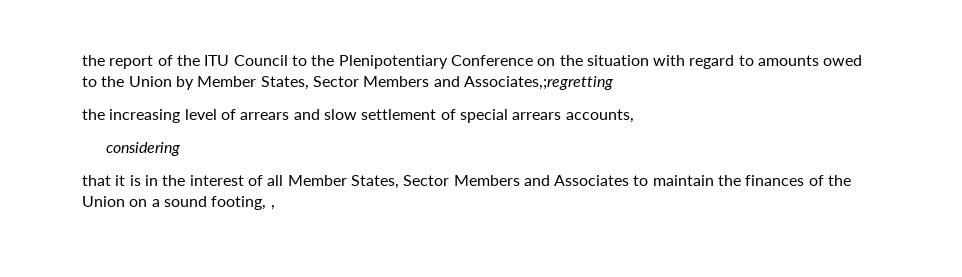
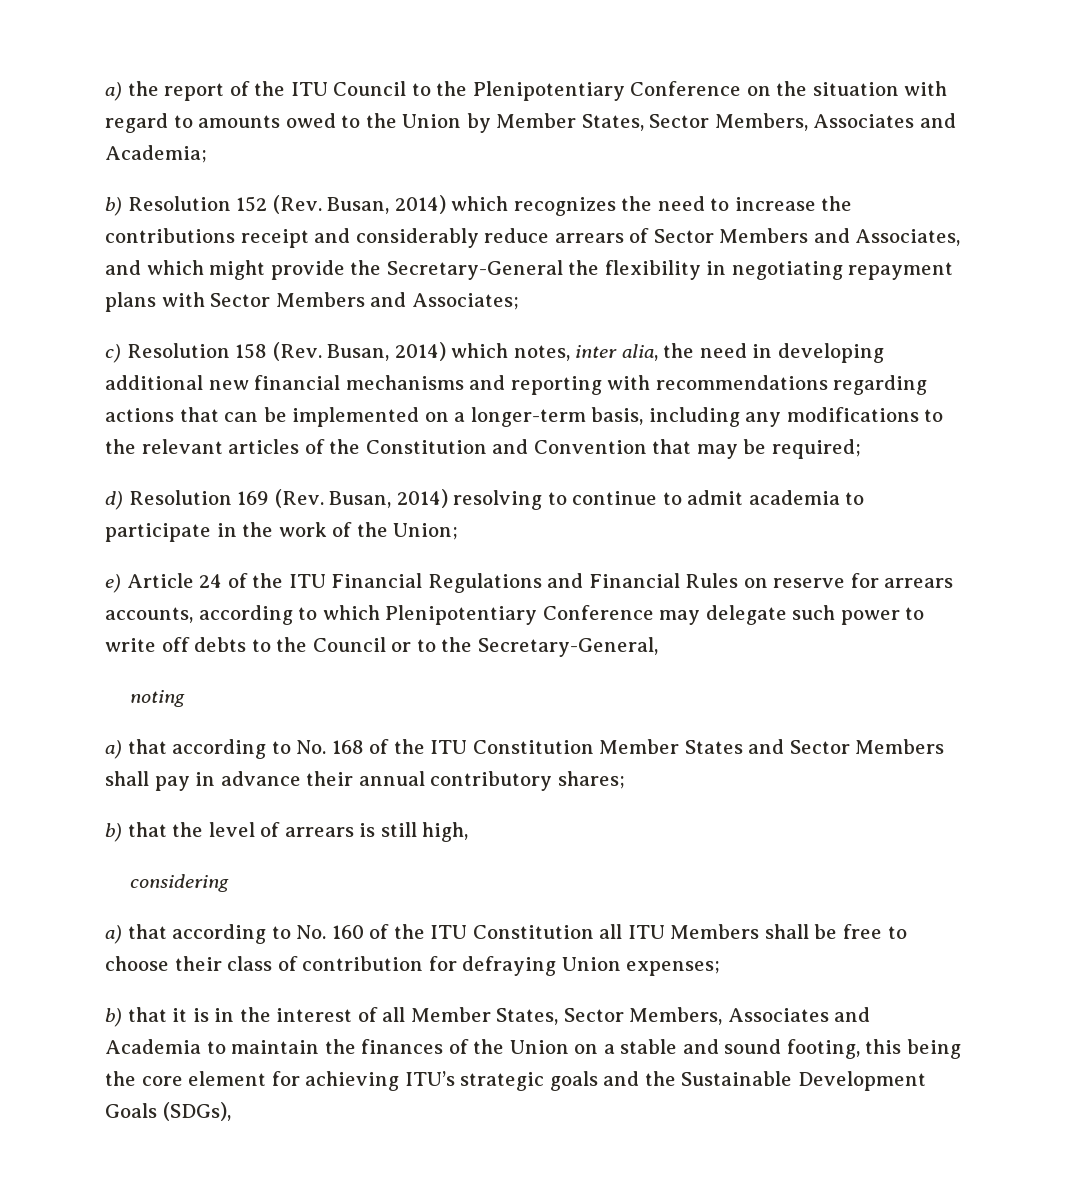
(82, 60) none -> [105,82,122,101] a)
[363,76,613,90] [82,109,634,123] [105,142,180,156] Members and Associates,;regretting // the increasing level of arrears and slow settlement of special arrears accounts, // considering // -> [714,113,956,131] [105,145,207,163] [105,195,853,216] [105,228,961,248] [105,260,954,280] [105,292,519,312] [105,342,884,363] [105,375,928,395] [105,407,944,427] [105,439,861,459] [105,489,865,510] [105,522,459,542] [105,573,954,593] [105,605,925,625] [105,637,658,657] [130,690,186,707] [105,739,945,759] [105,771,625,791] [105,822,469,842] [130,874,230,892] [105,924,907,944] [105,956,721,976] [105,1008,122,1027] Members, Associates and Academia; // b) Resolution 152 (Rev. Busan, 2014) which recognizes the need to increase the contributions receipt and considerably reduce arrears of Sector Members and Associates, and which might provide the Secretary-General the flexibility in negotiating repayment plans with Sector Members and Associates; // c) Resolution 158 (Rev. Busan, 2014) which notes, inter alia, the need in developing additional new financial mechanisms and reporting with recommendations regarding actions that can be implemented on a longer-term basis, including any modifications to the relevant articles of the Constitution and Convention that may be required; // d) Resolution 169 (Rev. Busan, 2014) resolving to continue to admit academia to participate in the work of the Union; // e) Article 24 of the ITU Financial Regulations and Financial Rules on reserve for arrears accounts, according to which Plenipotentiary Conference may delegate such power to write off debts to the Council or to the Secretary-General, // noting // a) that according to No. 168 of the ITU Constitution Member States and Sector Members shall pay in advance their annual contributory shares; // b) that the level of arrears is still high, // considering // a) that according to No. 160 of the ITU Constitution all ITU Members shall be free to choose their class of contribution for defraying Union expenses; // b)
[453,175,630,186] Members and Associates -> [629,1007,871,1025] [105,1039,201,1054] Members, Associates and Academia
[163,196,275,210] sound footing, , -> [620,1039,962,1059] [105,1071,926,1091] [105,1102,231,1121] stable and sound footing, this being the core element for achieving ITU’s strategic goals and the Sustainable Development Goals (SDGs),

